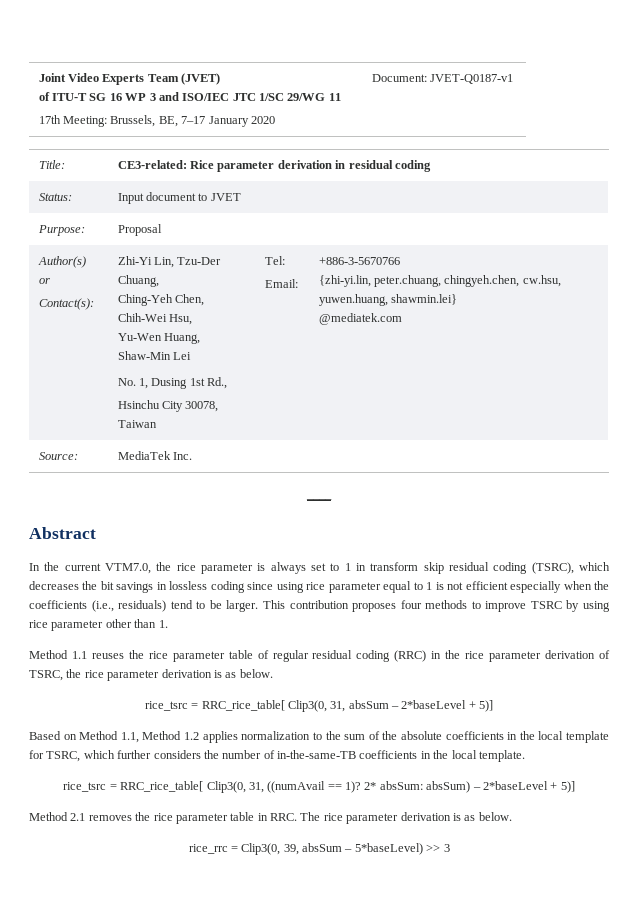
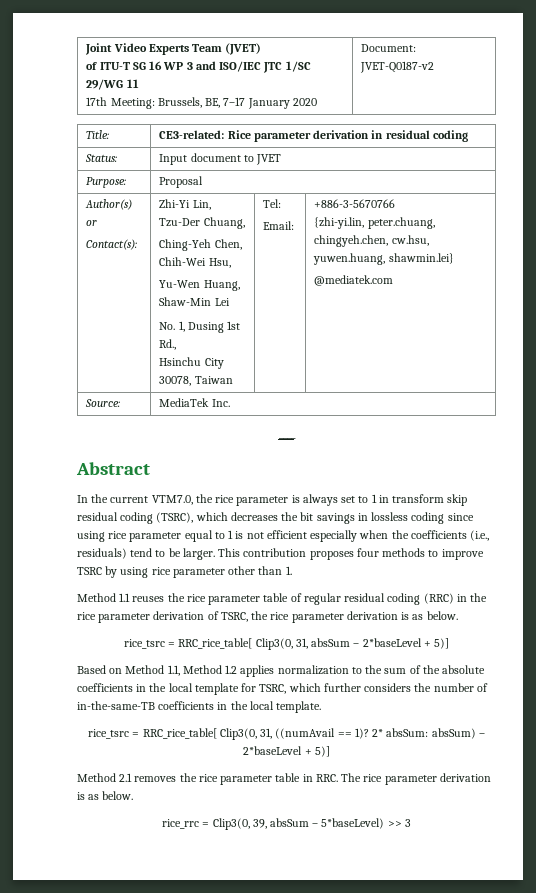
[430,74,514,84] JVET-Q0187-v1 -> [360,61,435,73] JVET-Q0187-v2

